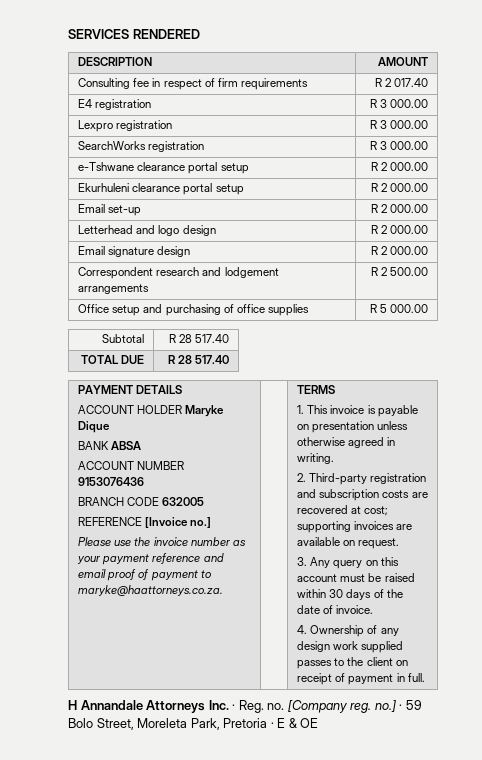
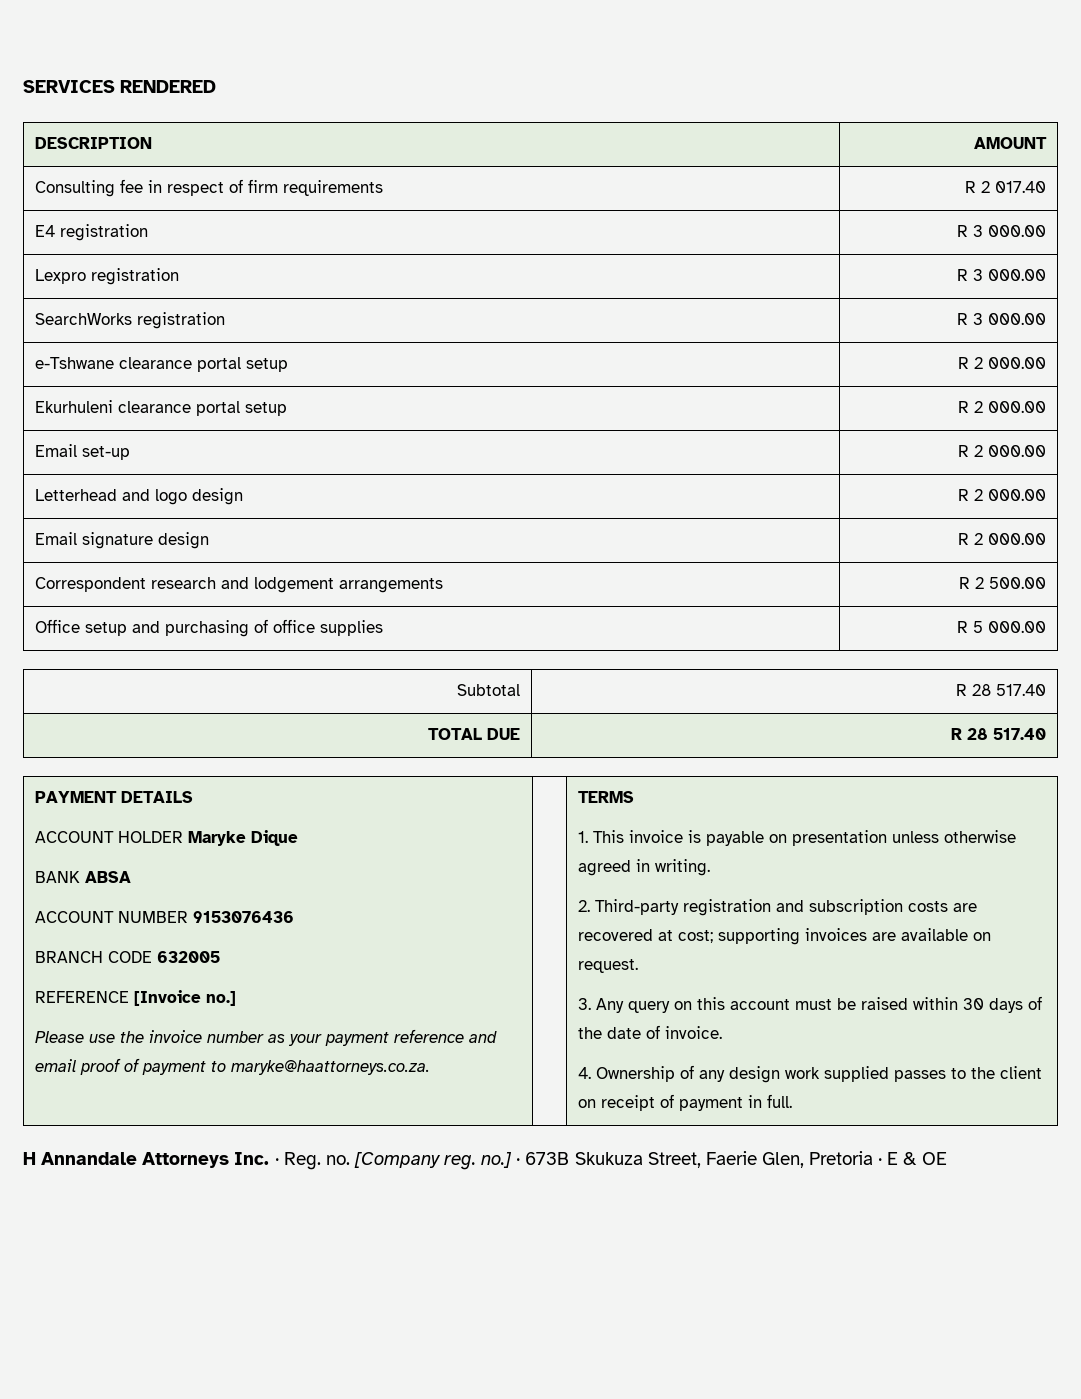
[405,700,422,710] [68,718,220,730] 59 Bolo Street, Moreleta Park, -> [525,1151,804,1168] 673B Skukuza Street, Faerie Glen,

